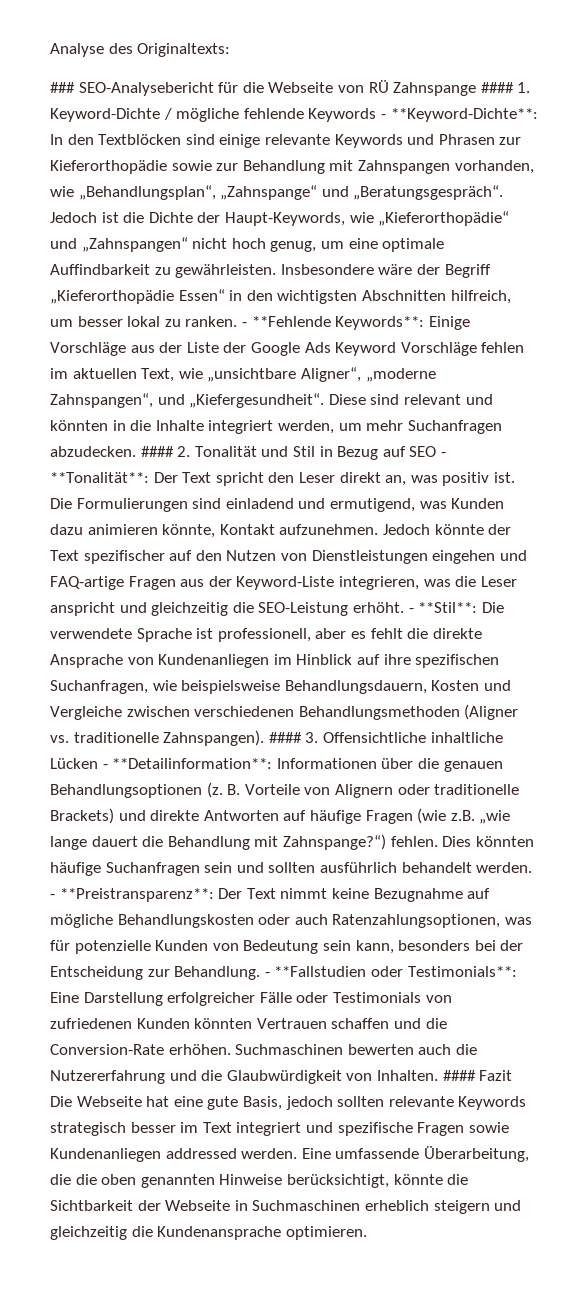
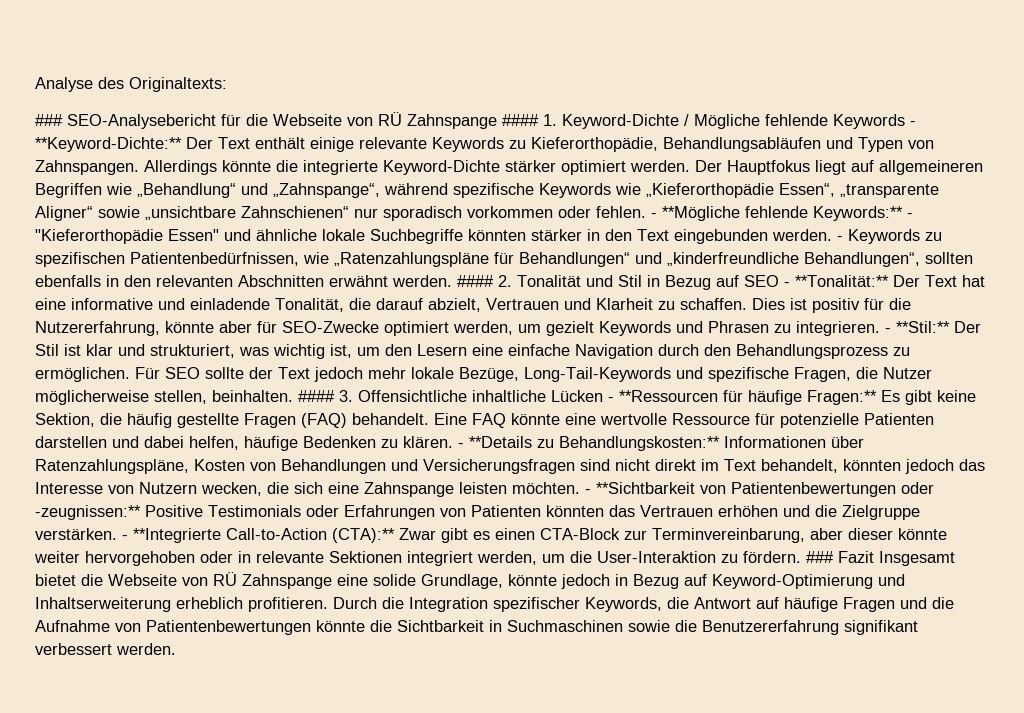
[176,108,240,122] mögliche -> [694,114,760,129] Mögliche
[390,108,538,122] [50,134,522,148] [50,160,534,174] [50,185,504,200] [50,211,510,226] [50,237,445,252] [50,264,491,278] [50,289,511,304] [50,316,470,330] [50,342,525,356] [50,367,436,382] [50,393,493,408] [50,420,502,434] [50,446,136,457] **Keyword-Dichte**: In den Textblöcken sind einige relevante Keywords und Phrasen zur Kieferorthopädie sowie zur Behandlung mit Zahnspangen vorhanden, wie „Behandlungsplan“, „Zahnspange“ und „Beratungsgespräch“. Jedoch ist die Dichte der Haupt-Keywords, wie „Kieferorthopädie“ und „Zahnspangen“ nicht hoch genug, um eine optimale Auffindbarkeit zu gewährleisten. Insbesondere wäre der Begriff „Kieferorthopädie Essen“ in den wichtigsten Abschnitten hilfreich, um besser lokal zu ranken. - **Fehlende Keywords**: Einige Vorschläge aus der Liste der Google Ads Keyword Vorschläge fehlen im aktuellen Text, wie „unsichtbare Aligner“, „moderne Zahnspangen“, und „Kiefergesundheit“. Diese sind relevant und könnten in die Inhalte integriert werden, um mehr Suchanfragen abzudecken. -> [35,137,934,152] [35,160,983,175] [35,183,939,198] [35,206,913,221] [35,229,942,244] [35,252,973,267] [35,275,452,287] **Keyword-Dichte:** Der Text enthält einige relevante Keywords zu Kieferorthopädie, Behandlungsabläufen und Typen von Zahnspangen. Allerdings könnte die integrierte Keyword-Dichte stärker optimiert werden. Der Hauptfokus liegt auf allgemeineren Begriffen wie „Behandlung“ und „Zahnspange“, während spezifische Keywords wie „Kieferorthopädie Essen“, „transparente Aligner“ sowie „unsichtbare Zahnschienen“ nur sporadisch vorkommen oder fehlen. - **Mögliche fehlende Keywords:** - "Kieferorthopädie Essen" und ähnliche lokale Suchbegriffe könnten stärker in den Text eingebunden werden. - Keywords zu spezifischen Patientenbedürfnissen, wie „Ratenzahlungspläne für Behandlungen“ und „kinderfreundliche Behandlungen“, sollten ebenfalls in den relevanten Abschnitten erwähnt werden.
[50,472,515,486] [50,498,505,512] [50,524,512,538] [50,550,527,564] [50,576,517,590] [50,602,504,616] [50,628,482,642] [50,654,500,668] [50,680,511,694] [50,704,519,720] [50,730,265,746] **Tonalität**: Der Text spricht den Leser direkt an, was positiv ist. Die Formulierungen sind einladend und ermutigend, was Kunden dazu animieren könnte, Kontakt aufzunehmen. Jedoch könnte der Text spezifischer auf den Nutzen von Dienstleistungen eingehen und FAQ-artige Fragen aus der Keyword-Liste integrieren, was die Leser anspricht und gleichzeitig die SEO-Leistung erhöht. - **Stil**: Die verwendete Sprache ist professionell, aber es fehlt die direkte Ansprache von Kundenanliegen im Hinblick auf ihre spezifischen Suchanfragen, wie beispielsweise Behandlungsdauern, Kosten und Vergleiche zwischen verschiedenen Behandlungsmethoden (Aligner vs. traditionelle Zahnspangen). -> [795,275,985,287] [35,298,911,313] [35,321,981,336] [35,344,910,359] [35,367,932,382] [35,390,293,405] **Tonalität:** Der Text hat eine informative und einladende Tonalität, die darauf abzielt, Vertrauen und Klarheit zu schaffen. Dies ist positiv für die Nutzererfahrung, könnte aber für SEO-Zwecke optimiert werden, um gezielt Keywords und Phrasen zu integrieren. - **Stil:** Der Stil ist klar und strukturiert, was wichtig ist, um den Lesern eine einfache Navigation durch den Behandlungsprozess zu ermöglichen. Für SEO sollte der Text jedoch mehr lokale Bezüge, Long-Tail-Keywords und spezifische Fragen, die Nutzer möglicherweise stellen, beinhalten.
[112,758,503,772] [50,782,520,798] [50,808,511,824] [50,834,534,850] [50,862,533,876] [50,888,491,902] [50,914,532,928] [50,940,524,954] [50,966,517,980] [50,992,452,1006] [50,1018,447,1029] [50,1044,477,1055] [50,1070,513,1084] [50,1096,527,1110] [50,1122,509,1136] [50,1146,529,1162] [50,1174,469,1188] [50,1200,522,1214] [50,1226,367,1240] **Detailinformation**: Informationen über die genauen Behandlungsoptionen (z. B. Vorteile von Alignern oder traditionelle Brackets) und direkte Antworten auf häufige Fragen (wie z.B. „wie lange dauert die Behandlung mit Zahnspange?“) fehlen. Dies könnten häufige Suchanfragen sein und sollten ausführlich behandelt werden. - **Preistransparenz**: Der Text nimmt keine Bezugnahme auf mögliche Behandlungskosten oder auch Ratenzahlungsoptionen, was für potenzielle Kunden von Bedeutung sein kann, besonders bei der Entscheidung zur Behandlung. - **Fallstudien oder Testimonials**: Eine Darstellung erfolgreicher Fälle oder Testimonials von zufriedenen Kunden könnten Vertrauen schaffen und die Conversion-Rate erhöhen. Suchmaschinen bewerten auch die Nutzererfahrung und die Glaubwürdigkeit von Inhalten. #### Fazit Die Webseite hat eine gute Basis, jedoch sollten relevante Keywords strategisch besser im Text integriert und spezifische Fragen sowie Kundenanliegen addressed werden. Eine umfassende Überarbeitung, die die oben genannten Hinweise berücksichtigt, könnte die Sichtbarkeit der Webseite in Suchmaschinen erheblich steigern und gleichzeitig die Kundenansprache optimieren. -> [619,390,976,405] [35,413,934,428] [35,436,864,451] [35,459,985,474] [35,482,934,497] [35,505,920,520] [35,528,947,543] [34,551,955,566] [35,572,905,589] [35,597,954,612] [35,620,918,635] [35,643,176,655] **Ressourcen für häufige Fragen:** Es gibt keine Sektion, die häufig gestellte Fragen (FAQ) behandelt. Eine FAQ könnte eine wertvolle Ressource für potenzielle Patienten darstellen und dabei helfen, häufige Bedenken zu klären. - **Details zu Behandlungskosten:** Informationen über Ratenzahlungspläne, Kosten von Behandlungen und Versicherungsfragen sind nicht direkt im Text behandelt, könnten jedoch das Interesse von Nutzern wecken, die sich eine Zahnspange leisten möchten. - **Sichtbarkeit von Patientenbewertungen oder -zeugnissen:** Positive Testimonials oder Erfahrungen von Patienten könnten das Vertrauen erhöhen und die Zielgruppe verstärken. - **Integrierte Call-to-Action (CTA):** Zwar gibt es einen CTA-Block zur Terminvereinbarung, aber dieser könnte weiter hervorgehoben oder in relevante Sektionen integriert werden, um die User-Interaktion zu fördern. ### Fazit Insgesamt bietet die Webseite von RÜ Zahnspange eine solide Grundlage, könnte jedoch in Bezug auf Keyword-Optimierung und Inhaltserweiterung erheblich profitieren. Durch die Integration spezifischer Keywords, die Antwort auf häufige Fragen und die Aufnahme von Patientenbewertungen könnte die Sichtbarkeit in Suchmaschinen sowie die Benutzererfahrung signifikant verbessert werden.

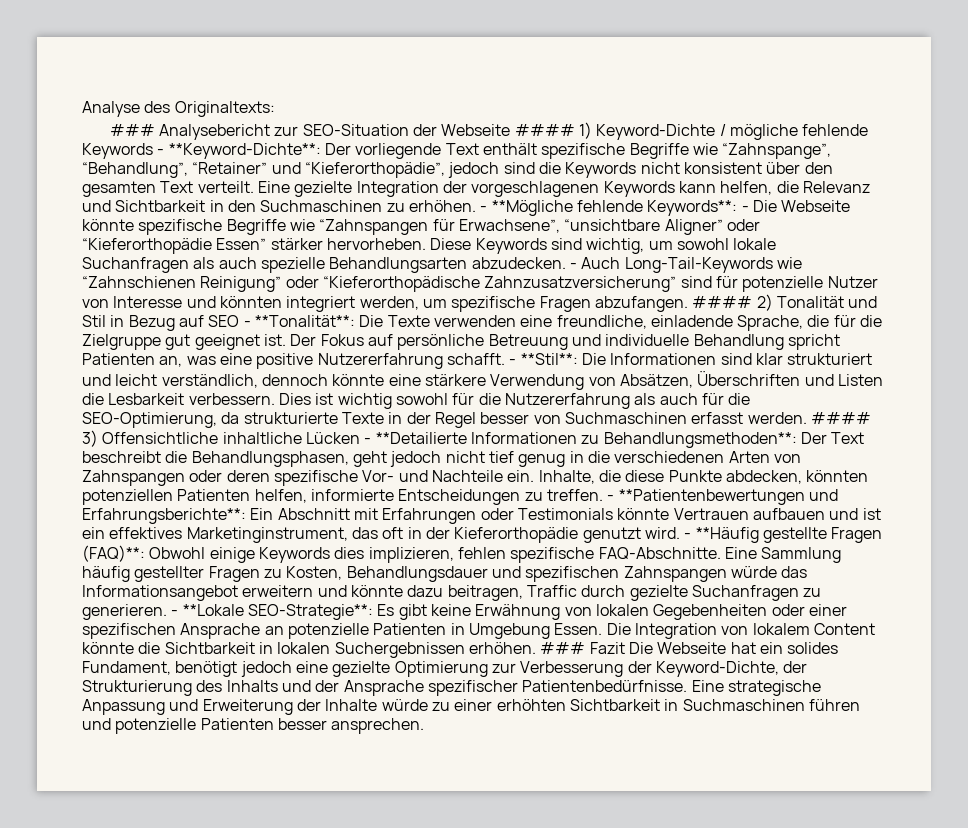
[67,112,557,129] SEO-Analysebericht für die Webseite von RÜ Zahnspange #### 1. -> [159,122,592,140] Analysebericht zur SEO-Situation der Webseite #### 1)
[694,114,760,129] Mögliche -> [729,124,798,140] mögliche
[35,137,934,152] [35,160,983,175] [35,183,939,198] [35,206,913,221] [35,229,942,244] [35,252,973,267] [35,275,512,287] **Keyword-Dichte:** Der Text enthält einige relevante Keywords zu Kieferorthopädie, Behandlungsabläufen und Typen von Zahnspangen. Allerdings könnte die integrierte Keyword-Dichte stärker optimiert werden. Der Hauptfokus liegt auf allgemeineren Begriffen wie „Behandlung“ und „Zahnspange“, während spezifische Keywords wie „Kieferorthopädie Essen“, „transparente Aligner“ sowie „unsichtbare Zahnschienen“ nur sporadisch vorkommen oder fehlen. - **Mögliche fehlende Keywords:** - "Kieferorthopädie Essen" und ähnliche lokale Suchbegriffe könnten stärker in den Text eingebunden werden. - Keywords zu spezifischen Patientenbedürfnissen, wie „Ratenzahlungspläne für Behandlungen“ und „kinderfreundliche Behandlungen“, sollten ebenfalls in den relevanten Abschnitten erwähnt werden. #### 2. -> [168,143,832,159] [82,162,833,178] [82,181,870,197] [82,200,851,216] [82,219,760,235] [82,238,777,254] [82,257,802,273] [82,276,878,292] [82,294,773,312] **Keyword-Dichte**: Der vorliegende Text enthält spezifische Begriffe wie “Zahnspange”, “Behandlung”, “Retainer” und “Kieferorthopädie”, jedoch sind die Keywords nicht konsistent über den gesamten Text verteilt. Eine gezielte Integration der vorgeschlagenen Keywords kann helfen, die Relevanz und Sichtbarkeit in den Suchmaschinen zu erhöhen. - **Mögliche fehlende Keywords**: - Die Webseite könnte spezifische Begriffe wie “Zahnspangen für Erwachsene”, “unsichtbare Aligner” oder “Kieferorthopädie Essen” stärker hervorheben. Diese Keywords sind wichtig, um sowohl lokale Suchanfragen als auch spezielle Behandlungsarten abzudecken. - Auch Long-Tail-Keywords wie “Zahnschienen Reinigung” oder “Kieferorthopädische Zahnzusatzversicherung” sind für potenzielle Nutzer von Interesse und könnten integriert werden, um spezifische Fragen abzufangen. #### 2)
[795,275,985,287] [35,298,911,313] [35,321,981,336] [35,344,910,359] [35,367,932,382] [35,390,976,405] [35,413,934,428] [35,436,864,451] [35,459,985,474] [35,482,934,497] [35,505,920,520] [35,528,947,543] [34,551,955,566] [35,572,905,589] [35,597,954,612] [35,620,918,635] [35,643,176,655] **Tonalität:** Der Text hat eine informative und einladende Tonalität, die darauf abzielt, Vertrauen und Klarheit zu schaffen. Dies ist positiv für die Nutzererfahrung, könnte aber für SEO-Zwecke optimiert werden, um gezielt Keywords und Phrasen zu integrieren. - **Stil:** Der Stil ist klar und strukturiert, was wichtig ist, um den Lesern eine einfache Navigation durch den Behandlungsprozess zu ermöglichen. Für SEO sollte der Text jedoch mehr lokale Bezüge, Long-Tail-Keywords und spezifische Fragen, die Nutzer möglicherweise stellen, beinhalten. #### 3. Offensichtliche inhaltliche Lücken - **Ressourcen für häufige Fragen:** Es gibt keine Sektion, die häufig gestellte Fragen (FAQ) behandelt. Eine FAQ könnte eine wertvolle Ressource für potenzielle Patienten darstellen und dabei helfen, häufige Bedenken zu klären. - **Details zu Behandlungskosten:** Informationen über Ratenzahlungspläne, Kosten von Behandlungen und Versicherungsfragen sind nicht direkt im Text behandelt, könnten jedoch das Interesse von Nutzern wecken, die sich eine Zahnspange leisten möchten. - **Sichtbarkeit von Patientenbewertungen oder -zeugnissen:** Positive Testimonials oder Erfahrungen von Patienten könnten das Vertrauen erhöhen und die Zielgruppe verstärken. - **Integrierte Call-to-Action (CTA):** Zwar gibt es einen CTA-Block zur Terminvereinbarung, aber dieser könnte weiter hervorgehoben oder in relevante Sektionen integriert werden, um die User-Interaktion zu fördern. ### Fazit Insgesamt bietet die Webseite von RÜ Zahnspange eine solide Grundlage, könnte jedoch in Bezug auf Keyword-Optimierung und Inhaltserweiterung erheblich profitieren. Durch die Integration spezifischer Keywords, die Antwort auf häufige Fragen und die Aufnahme von Patientenbewertungen könnte die Sichtbarkeit in Suchmaschinen sowie die Benutzererfahrung signifikant verbessert werden. -> [254,315,883,331] [82,334,840,350] [82,353,873,369] [82,371,883,390] [82,393,751,409] [82,412,871,428] [82,430,865,448] [82,451,801,467] [82,470,869,486] [82,489,838,505] [82,508,881,524] [82,527,883,543] [82,545,842,563] [82,566,808,582] [82,585,822,601] [82,604,847,620] [82,623,875,639] [82,642,839,658] [82,661,808,677] [82,680,821,696] [82,699,860,715] [82,718,425,734] **Tonalität**: Die Texte verwenden eine freundliche, einladende Sprache, die für die Zielgruppe gut geeignet ist. Der Fokus auf persönliche Betreuung und individuelle Behandlung spricht Patienten an, was eine positive Nutzererfahrung schafft. - **Stil**: Die Informationen sind klar strukturiert und leicht verständlich, dennoch könnte eine stärkere Verwendung von Absätzen, Überschriften und Listen die Lesbarkeit verbessern. Dies ist wichtig sowohl für die Nutzererfahrung als auch für die SEO-Optimierung, da strukturierte Texte in der Regel besser von Suchmaschinen erfasst werden. #### 3) Offensichtliche inhaltliche Lücken - **Detailierte Informationen zu Behandlungsmethoden**: Der Text beschreibt die Behandlungsphasen, geht jedoch nicht tief genug in die verschiedenen Arten von Zahnspangen oder deren spezifische Vor- und Nachteile ein. Inhalte, die diese Punkte abdecken, könnten potenziellen Patienten helfen, informierte Entscheidungen zu treffen. - **Patientenbewertungen und Erfahrungsberichte**: Ein Abschnitt mit Erfahrungen oder Testimonials könnte Vertrauen aufbauen und ist ein effektives Marketinginstrument, das oft in der Kieferorthopädie genutzt wird. - **Häufig gestellte Fragen (FAQ)**: Obwohl einige Keywords dies implizieren, fehlen spezifische FAQ-Abschnitte. Eine Sammlung häufig gestellter Fragen zu Kosten, Behandlungsdauer und spezifischen Zahnspangen würde das Informationsangebot erweitern und könnte dazu beitragen, Traffic durch gezielte Suchanfragen zu generieren. - **Lokale SEO-Strategie**: Es gibt keine Erwähnung von lokalen Gegebenheiten oder einer spezifischen Ansprache an potenzielle Patienten in Umgebung Essen. Die Integration von lokalem Content könnte die Sichtbarkeit in lokalen Suchergebnissen erhöhen. ### Fazit Die Webseite hat ein solides Fundament, benötigt jedoch eine gezielte Optimierung zur Verbesserung der Keyword-Dichte, der Strukturierung des Inhalts und der Ansprache spezifischer Patientenbedürfnisse. Eine strategische Anpassung und Erweiterung der Inhalte würde zu einer erhöhten Sichtbarkeit in Suchmaschinen führen und potenzielle Patienten besser ansprechen.

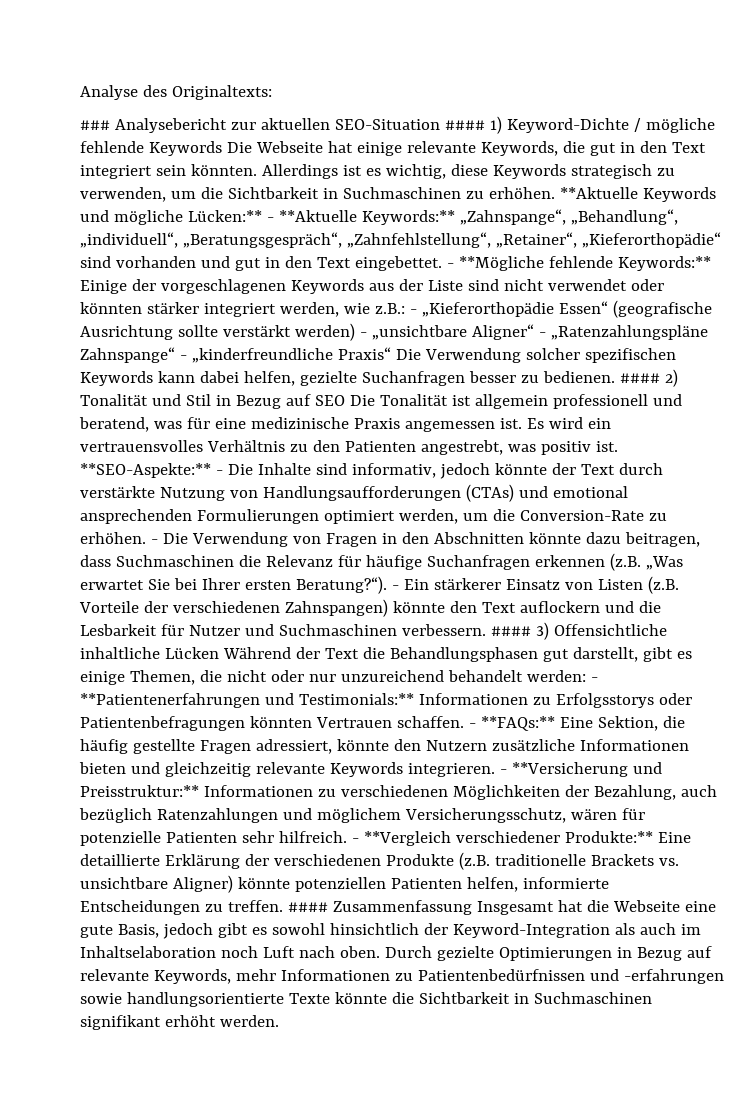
[302,124,511,136] SEO-Situation der Webseite -> [260,118,440,130] aktuellen SEO-Situation
[157,143,832,159] [82,162,833,178] [82,181,870,197] [82,200,851,216] [82,219,760,235] [82,238,777,254] [82,257,802,273] [82,276,878,292] [82,296,688,312] - **Keyword-Dichte**: Der vorliegende Text enthält spezifische Begriffe wie “Zahnspange”, “Behandlung”, “Retainer” und “Kieferorthopädie”, jedoch sind die Keywords nicht konsistent über den gesamten Text verteilt. Eine gezielte Integration der vorgeschlagenen Keywords kann helfen, die Relevanz und Sichtbarkeit in den Suchmaschinen zu erhöhen. - **Mögliche fehlende Keywords**: - Die Webseite könnte spezifische Begriffe wie “Zahnspangen für Erwachsene”, “unsichtbare Aligner” oder “Kieferorthopädie Essen” stärker hervorheben. Diese Keywords sind wichtig, um sowohl lokale Suchanfragen als auch spezielle Behandlungsarten abzudecken. - Auch Long-Tail-Keywords wie “Zahnschienen Reinigung” oder “Kieferorthopädische Zahnzusatzversicherung” sind für potenzielle Nutzer von Interesse und könnten integriert werden, um spezifische Fragen abzufangen. -> [226,141,706,156] [80,164,675,179] [80,187,716,202] [80,209,678,225] [80,232,721,248] [80,256,711,271] [80,279,664,294] [80,300,712,318] [80,323,708,341] [80,347,676,363] [80,371,615,386] Die Webseite hat einige relevante Keywords, die gut in den Text integriert sein könnten. Allerdings ist es wichtig, diese Keywords strategisch zu verwenden, um die Sichtbarkeit in Suchmaschinen zu erhöhen. **Aktuelle Keywords und mögliche Lücken:** - **Aktuelle Keywords:** „Zahnspange“, „Behandlung“, „individuell“, „Beratungsgespräch“, „Zahnfehlstellung“, „Retainer“, „Kieferorthopädie“ sind vorhanden und gut in den Text eingebettet. - **Mögliche fehlende Keywords:** Einige der vorgeschlagenen Keywords aus der Liste sind nicht verwendet oder könnten stärker integriert werden, wie z.B.: - „Kieferorthopädie Essen“ (geografische Ausrichtung sollte verstärkt werden) - „unsichtbare Aligner“ - „Ratenzahlungspläne Zahnspange“ - „kinderfreundliche Praxis“ Die Verwendung solcher spezifischen Keywords kann dabei helfen, gezielte Suchanfragen besser zu bedienen.
[243,315,883,331] [82,334,840,350] [82,353,873,369] [82,371,883,390] [82,393,751,409] [82,412,807,428] - **Tonalität**: Die Texte verwenden eine freundliche, einladende Sprache, die für die Zielgruppe gut geeignet ist. Der Fokus auf persönliche Betreuung und individuelle Behandlung spricht Patienten an, was eine positive Nutzererfahrung schafft. - **Stil**: Die Informationen sind klar strukturiert und leicht verständlich, dennoch könnte eine stärkere Verwendung von Absätzen, Überschriften und Listen die Lesbarkeit verbessern. Dies ist wichtig sowohl für die Nutzererfahrung als auch für die SEO-Optimierung, da strukturierte Texte in der Regel besser von Suchmaschinen erfasst werden. -> [349,394,682,409] [79,417,611,432] [80,440,618,455] [80,463,663,479] [80,484,628,502] [80,509,667,524] [80,532,700,547] [80,553,683,571] [80,576,679,594] [79,599,661,617] [80,624,486,636] Die Tonalität ist allgemein professionell und beratend, was für eine medizinische Praxis angemessen ist. Es wird ein vertrauensvolles Verhältnis zu den Patienten angestrebt, was positiv ist. **SEO-Aspekte:** - Die Inhalte sind informativ, jedoch könnte der Text durch verstärkte Nutzung von Handlungsaufforderungen (CTAs) und emotional ansprechenden Formulierungen optimiert werden, um die Conversion-Rate zu erhöhen. - Die Verwendung von Fragen in den Abschnitten könnte dazu beitragen, dass Suchmaschinen die Relevanz für häufige Suchanfragen erkennen (z.B. „Was erwartet Sie bei Ihrer ersten Beratung?“). - Ein stärkerer Einsatz von Listen (z.B. Vorteile der verschiedenen Zahnspangen) könnte den Text auflockern und die Lesbarkeit für Nutzer und Suchmaschinen verbessern.
[364,432,865,448] [82,451,801,467] [82,470,869,486] - **Detailierte Informationen zu Behandlungsmethoden**: Der Text beschreibt die Behandlungsphasen, geht jedoch nicht tief genug in die verschiedenen Arten von Zahnspangen oder deren spezifische Vor- und Nachteile ein. Inhalte, die diese Punkte abdecken, könnten -> [222,647,692,662] [80,670,598,685] [80,693,692,708] [80,716,685,731] [80,739,689,754] [79,762,662,777] [80,785,717,800] [79,808,645,823] [80,831,691,846] [80,852,679,870] [80,875,290,893] Während der Text die Behandlungsphasen gut darstellt, gibt es einige Themen, die nicht oder nur unzureichend behandelt werden: - **Patientenerfahrungen und Testimonials:** Informationen zu Erfolgsstorys oder Patientenbefragungen könnten Vertrauen schaffen. - **FAQs:** Eine Sektion, die häufig gestellte Fragen adressiert, könnte den Nutzern zusätzliche Informationen bieten und gleichzeitig relevante Keywords integrieren. - **Versicherung und Preisstruktur:** Informationen zu verschiedenen Möglichkeiten der Bezahlung, auch bezüglich Ratenzahlungen und möglichem Versicherungsschutz, wären für potenzielle Patienten sehr hilfreich. - **Vergleich verschiedener Produkte:** Eine detaillierte Erklärung der verschiedenen Produkte (z.B. traditionelle Brackets vs. unsichtbare Aligner) könnte
[607,489,838,505] [82,508,881,524] [82,527,883,543] [82,545,842,563] [82,566,808,582] [82,585,822,601] [82,604,847,620] [82,623,875,639] [82,642,839,658] [82,661,808,677] [82,680,821,696] [82,699,860,715] [82,718,425,734] - **Patientenbewertungen und Erfahrungsberichte**: Ein Abschnitt mit Erfahrungen oder Testimonials könnte Vertrauen aufbauen und ist ein effektives Marketinginstrument, das oft in der Kieferorthopädie genutzt wird. - **Häufig gestellte Fragen (FAQ)**: Obwohl einige Keywords dies implizieren, fehlen spezifische FAQ-Abschnitte. Eine Sammlung häufig gestellter Fragen zu Kosten, Behandlungsdauer und spezifischen Zahnspangen würde das Informationsangebot erweitern und könnte dazu beitragen, Traffic durch gezielte Suchanfragen zu generieren. - **Lokale SEO-Strategie**: Es gibt keine Erwähnung von lokalen Gegebenheiten oder einer spezifischen Ansprache an potenzielle Patienten in Umgebung Essen. Die Integration von lokalem Content könnte die Sichtbarkeit in lokalen Suchergebnissen erhöhen. ### Fazit Die Webseite hat ein solides Fundament, benötigt jedoch eine gezielte Optimierung zur Verbesserung der Keyword-Dichte, der Strukturierung des Inhalts und der Ansprache spezifischer Patientenbedürfnisse. Eine strategische Anpassung und Erweiterung der Inhalte würde zu einer erhöhten Sichtbarkeit in Suchmaschinen führen und potenzielle Patienten besser ansprechen. -> [287,900,716,915] [80,923,701,939] [80,946,712,961] [80,969,724,984] [80,992,652,1007] [80,1015,279,1030] #### Zusammenfassung Insgesamt hat die Webseite eine gute Basis, jedoch gibt es sowohl hinsichtlich der Keyword-Integration als auch im Inhaltselaboration noch Luft nach oben. Durch gezielte Optimierungen in Bezug auf relevante Keywords, mehr Informationen zu Patientenbedürfnissen und -erfahrungen sowie handlungsorientierte Texte könnte die Sichtbarkeit in Suchmaschinen signifikant erhöht werden.

